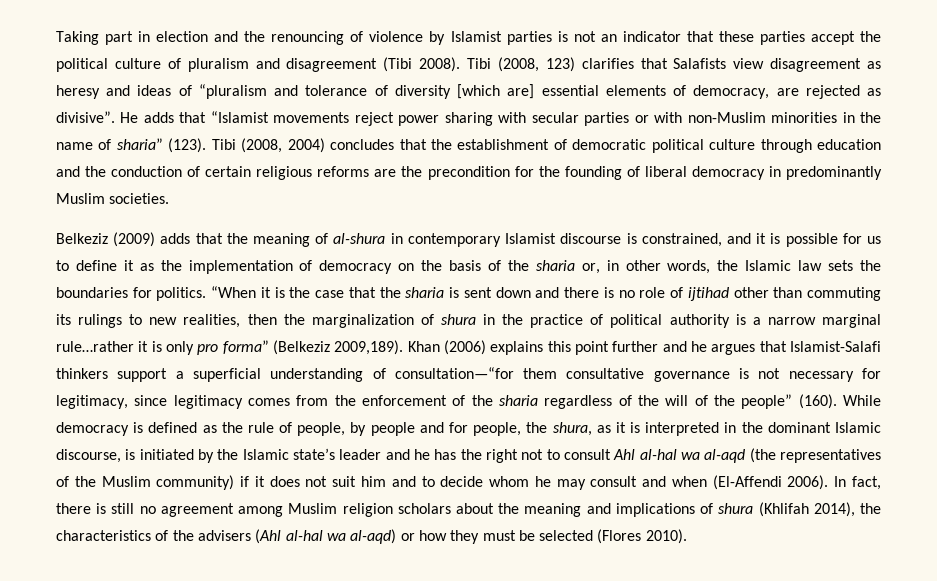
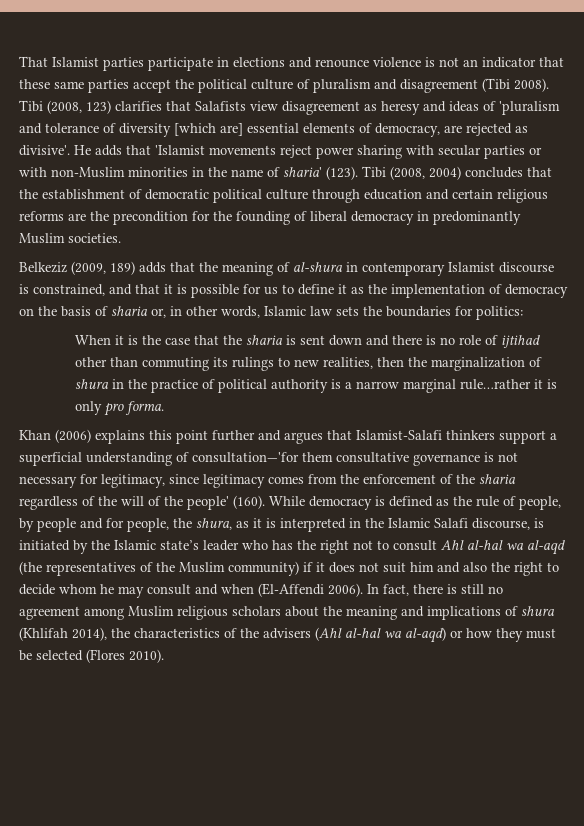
[56,31,552,45] Taking part in election and the renouncing of violence by Islamist parties -> [19,56,421,71] That Islamist parties participate in elections and renounce violence
(754, 36) none -> [54,81,84,89] same
[198,84,267,99] “pluralism -> [499,101,560,115] 'pluralism
[56,111,115,123] divisive”. -> [19,145,70,156] divisive'.
[210,111,269,123] “Islamist -> [155,145,205,155] 'Islamist
[116,138,163,150] sharia” -> [283,167,322,177] sharia'
[85,166,201,177] the conduction of -> (449, 194) none
[113,232,156,247] (2009) -> [71,261,135,275] (2009, 189)
(751, 238) none -> [135,284,160,294] that
[507,260,529,271] the -> (108, 311) none
[717,260,739,271] the -> (260, 312) none
[156,286,257,301] politics. “When -> [476,306,523,320] [74,335,111,345] politics: // When
[222,340,404,355] forma” (Belkeziz 2009,189). -> [124,401,164,415] forma. //
[691,341,707,352] he -> (281, 435) none
[394,367,514,379] consultation—“for -> [192,452,299,463] consultation—'for
[741,394,793,409] people” -> [187,496,229,510] people'
[767,422,881,433] dominant Islamic -> [388,518,468,528] Islamic Salafi
[385,449,430,460] and he -> [242,540,268,550] who
(416, 481) none -> [463,562,543,576] also the right
[342,503,393,517] religion -> [177,606,228,620] religious

